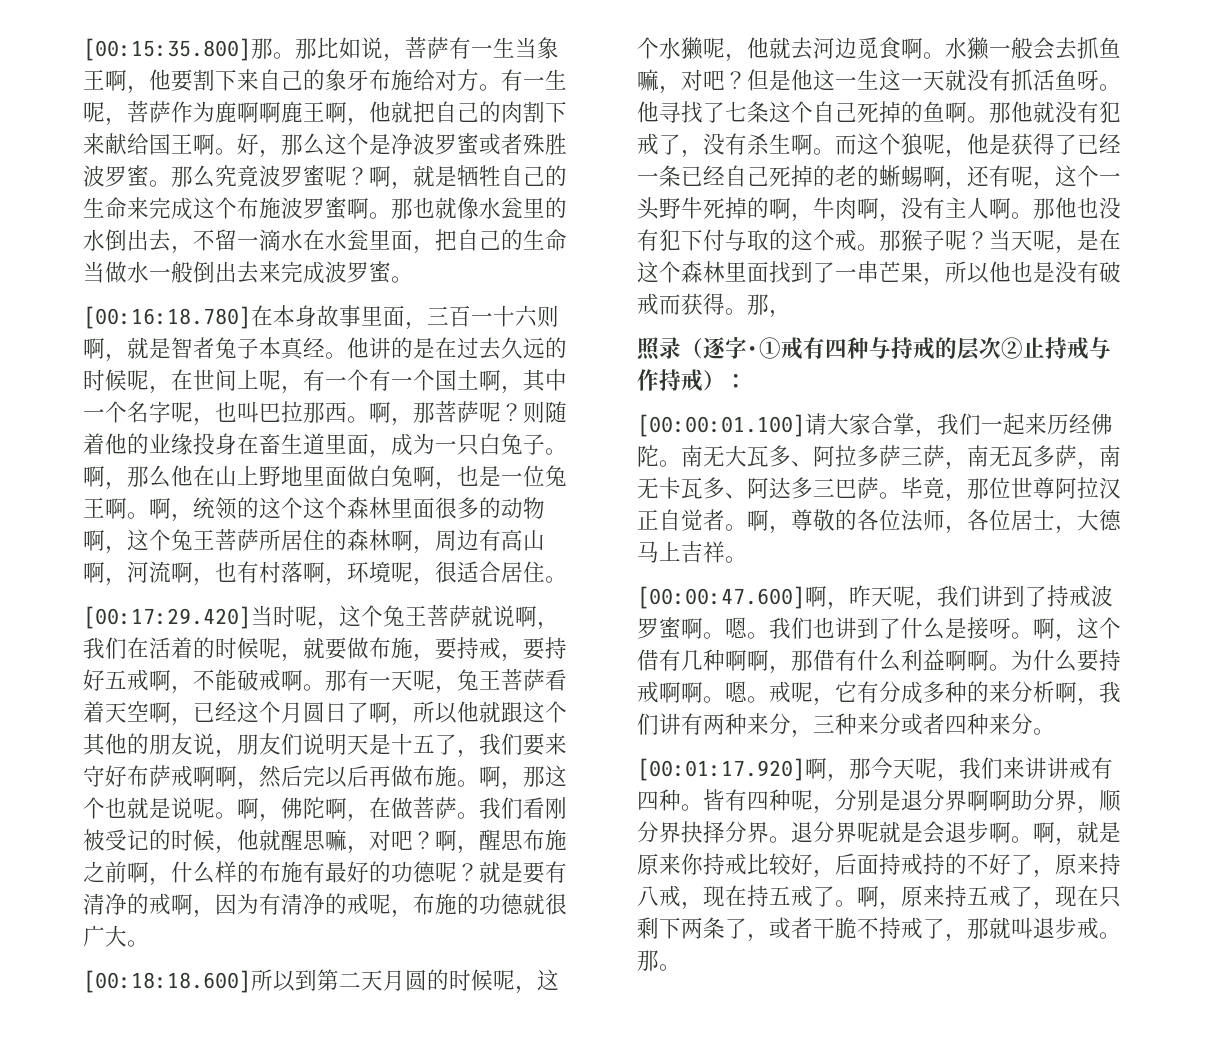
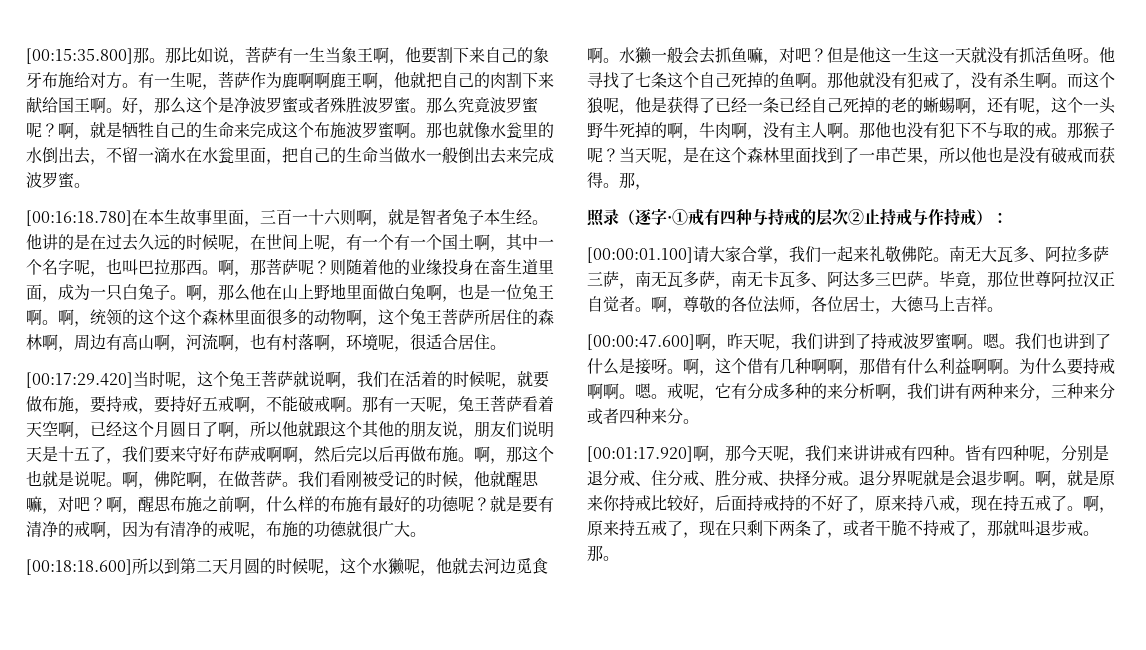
[295,305,317,327] 身 -> [164,209,180,224] 生
[281,337,303,360] 真 -> [500,209,516,224] 生
[703,229,835,251] 付与取的这个 -> [971,122,1035,138] 不与取的
[1047,413,1091,435] 历经 -> [869,246,901,263] 礼敬
[945,789,1121,814] [637,821,769,843] 界啊啊助分界，顺分界抉择分界 -> [619,470,843,486] 戒、住分戒、胜分戒、抉择分戒

